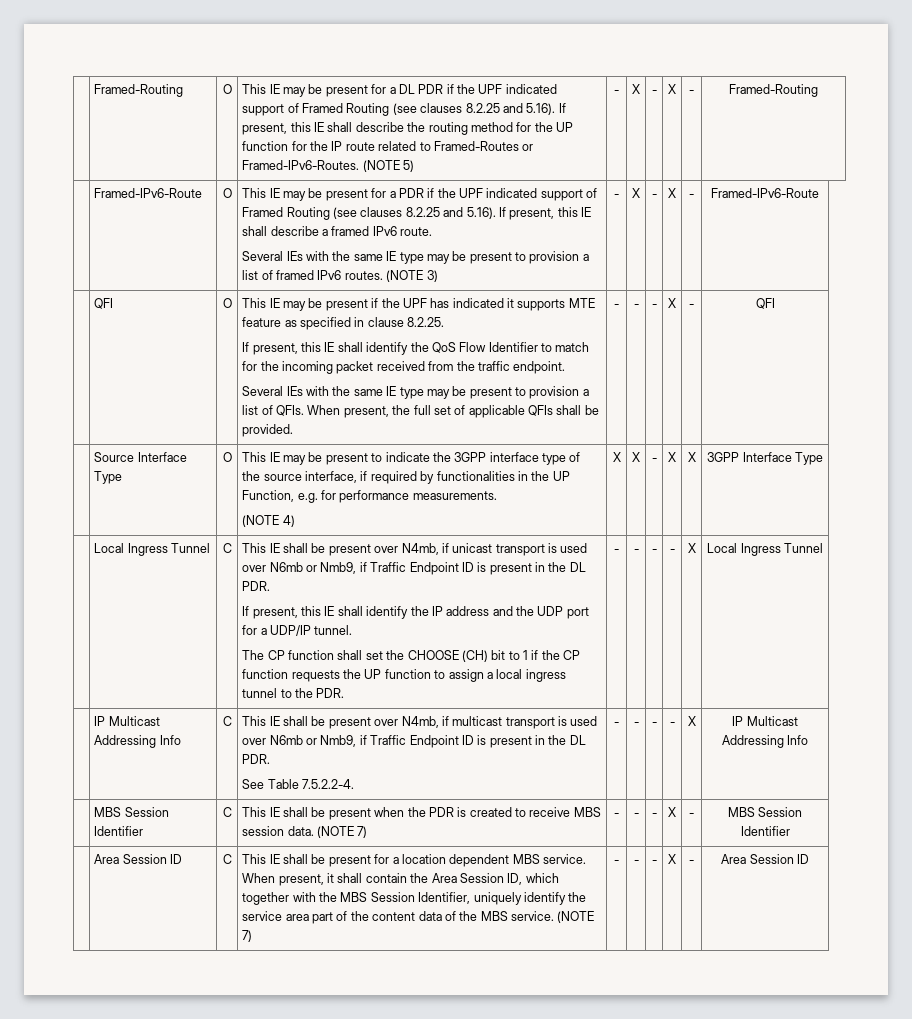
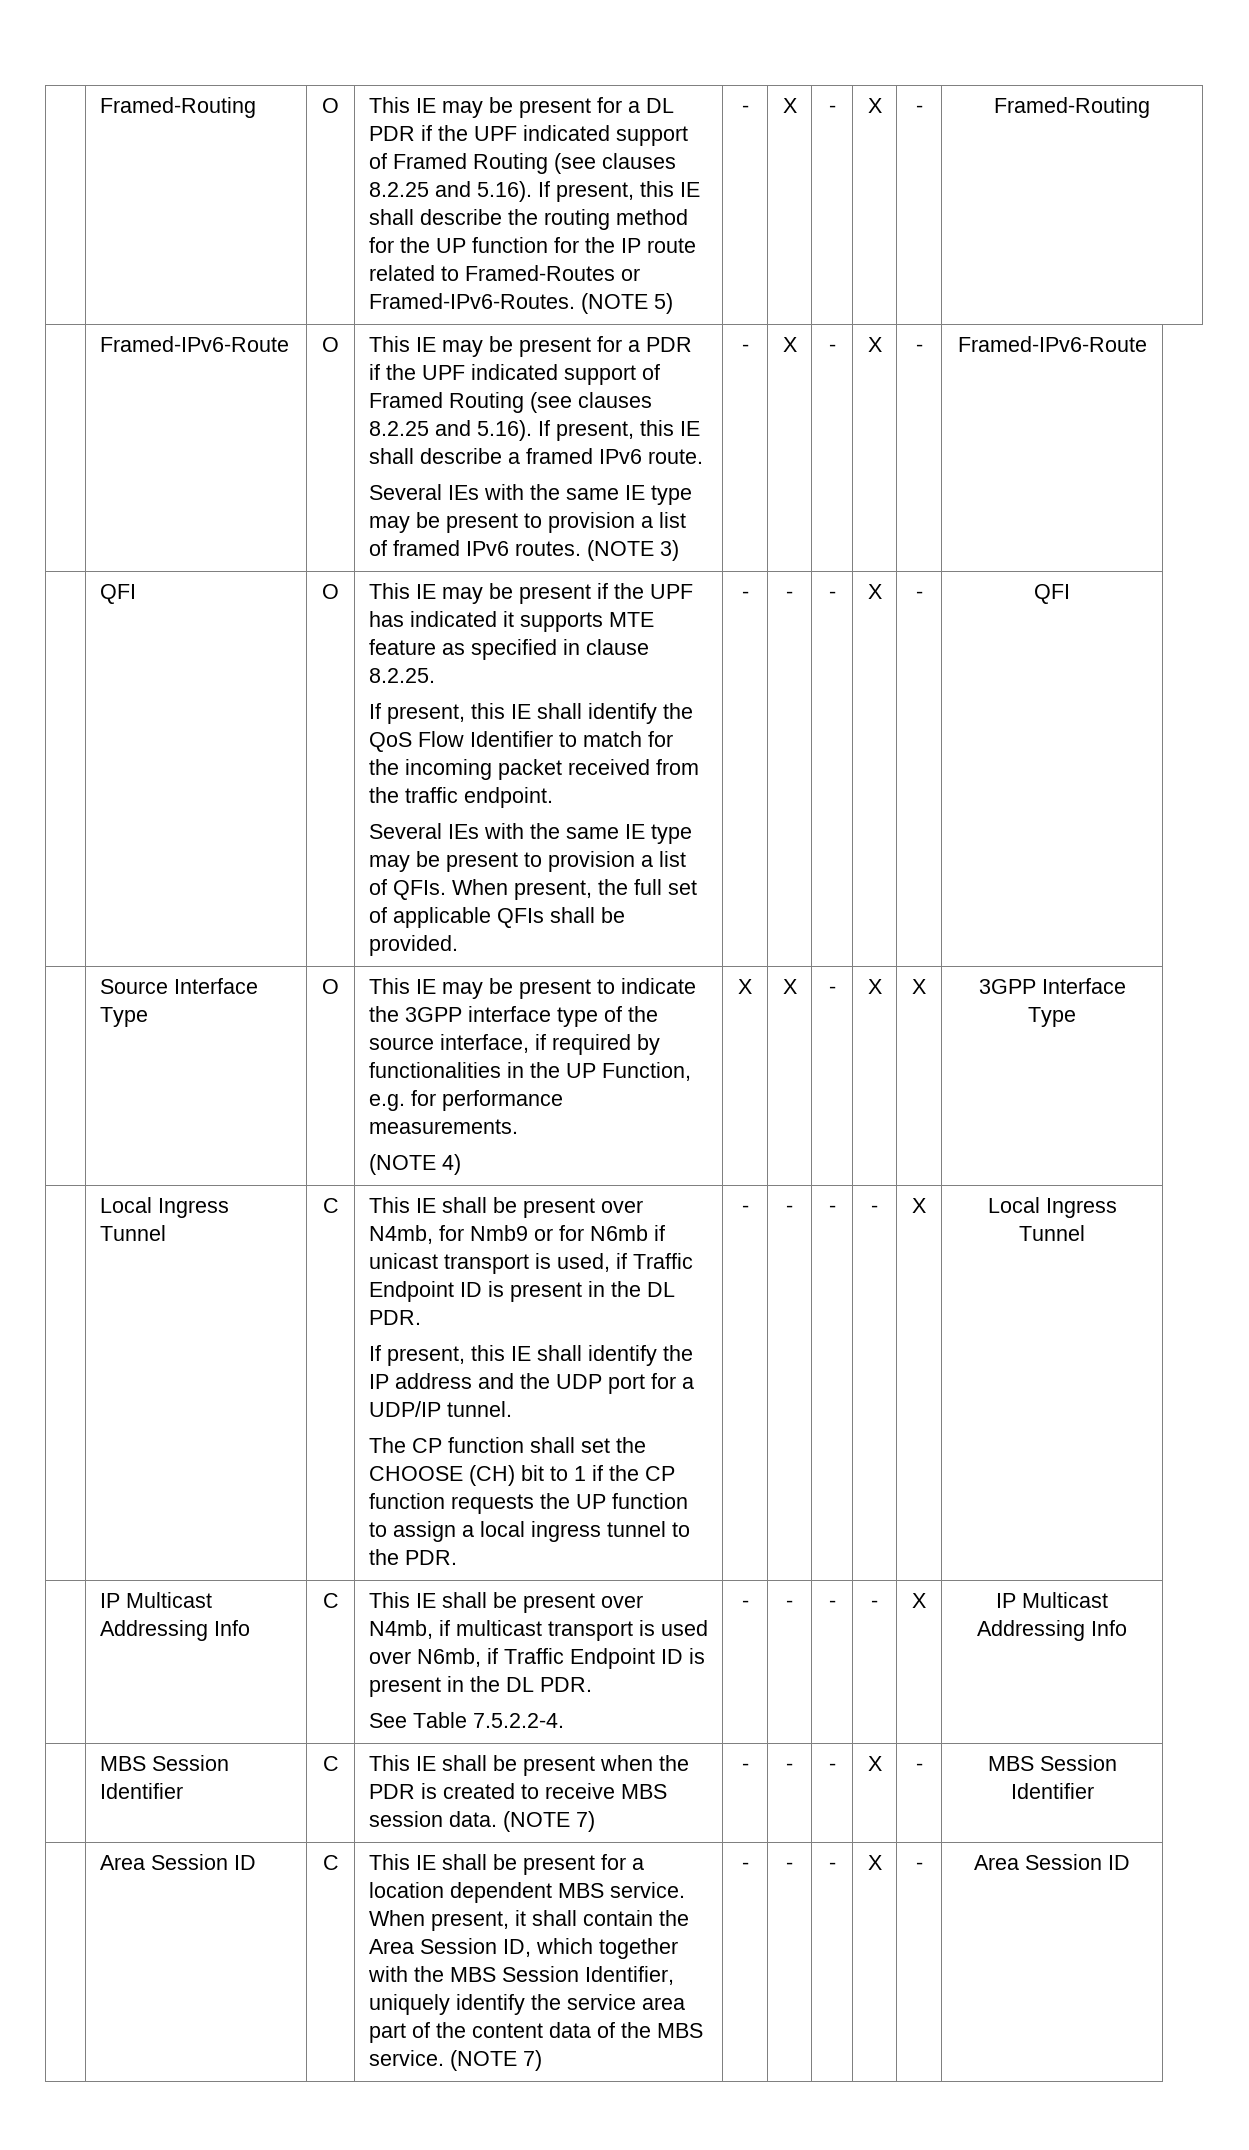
[441,543,588,556] [242,562,357,574] if unicast transport is used over N6mb or Nmb9, -> [438,1225,665,1241] [368,1253,610,1274] for Nmb9 or for N6mb if unicast transport is used,
[269,735,357,747] N6mb or Nmb9, -> [416,1648,481,1667] N6mb,

